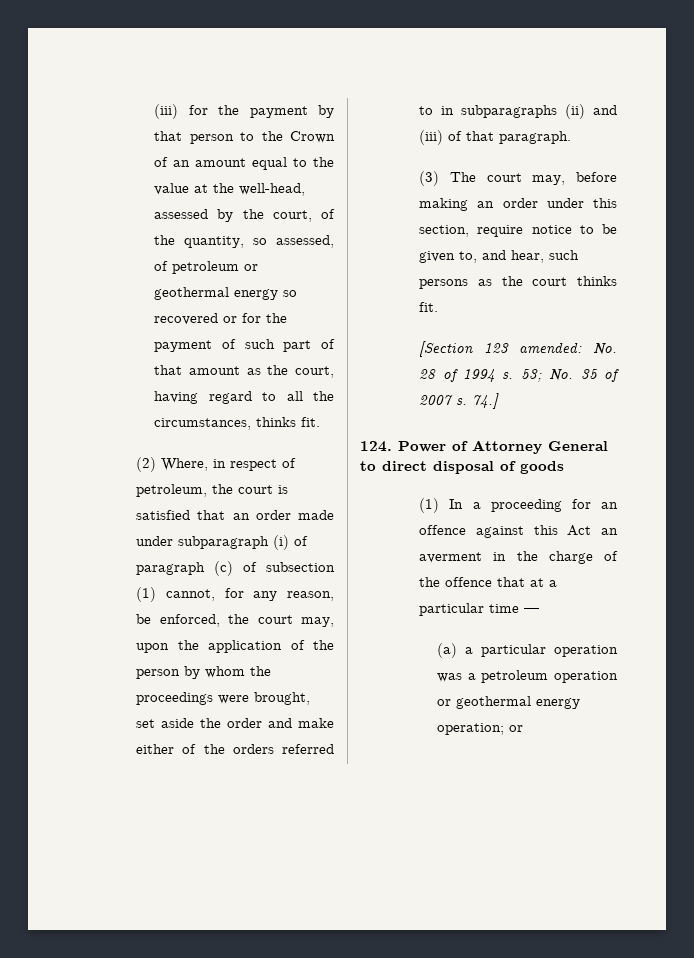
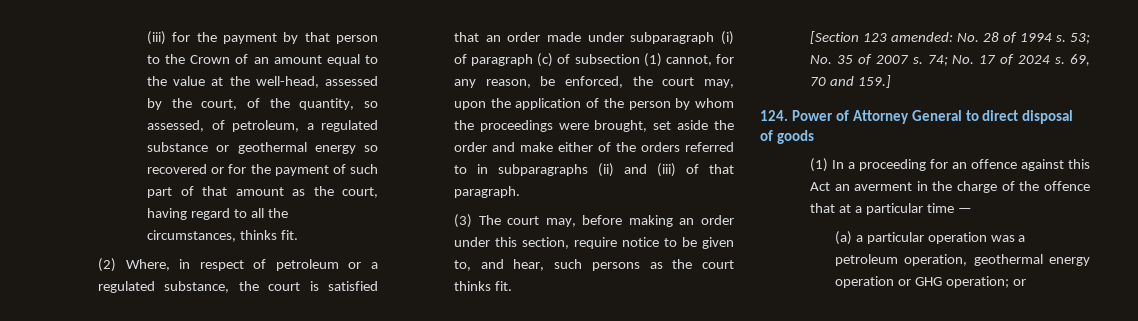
[172,261,240,274] petroleum -> [232,120,378,132] [147,142,208,152] petroleum, a regulated substance
[136,484,208,497] petroleum, -> [275,259,378,271] [97,281,230,293] petroleum or a regulated substance,
[472,393,500,409] 74.] -> [927,54,1090,66] [809,75,891,88] 74; No. 17 of 2024 s. 69, 70 and 159.]
[554,671,618,683] [437,696,581,709] operation or geothermal energy -> [904,254,1090,266] [834,276,942,288] operation, geothermal energy operation or GHG

